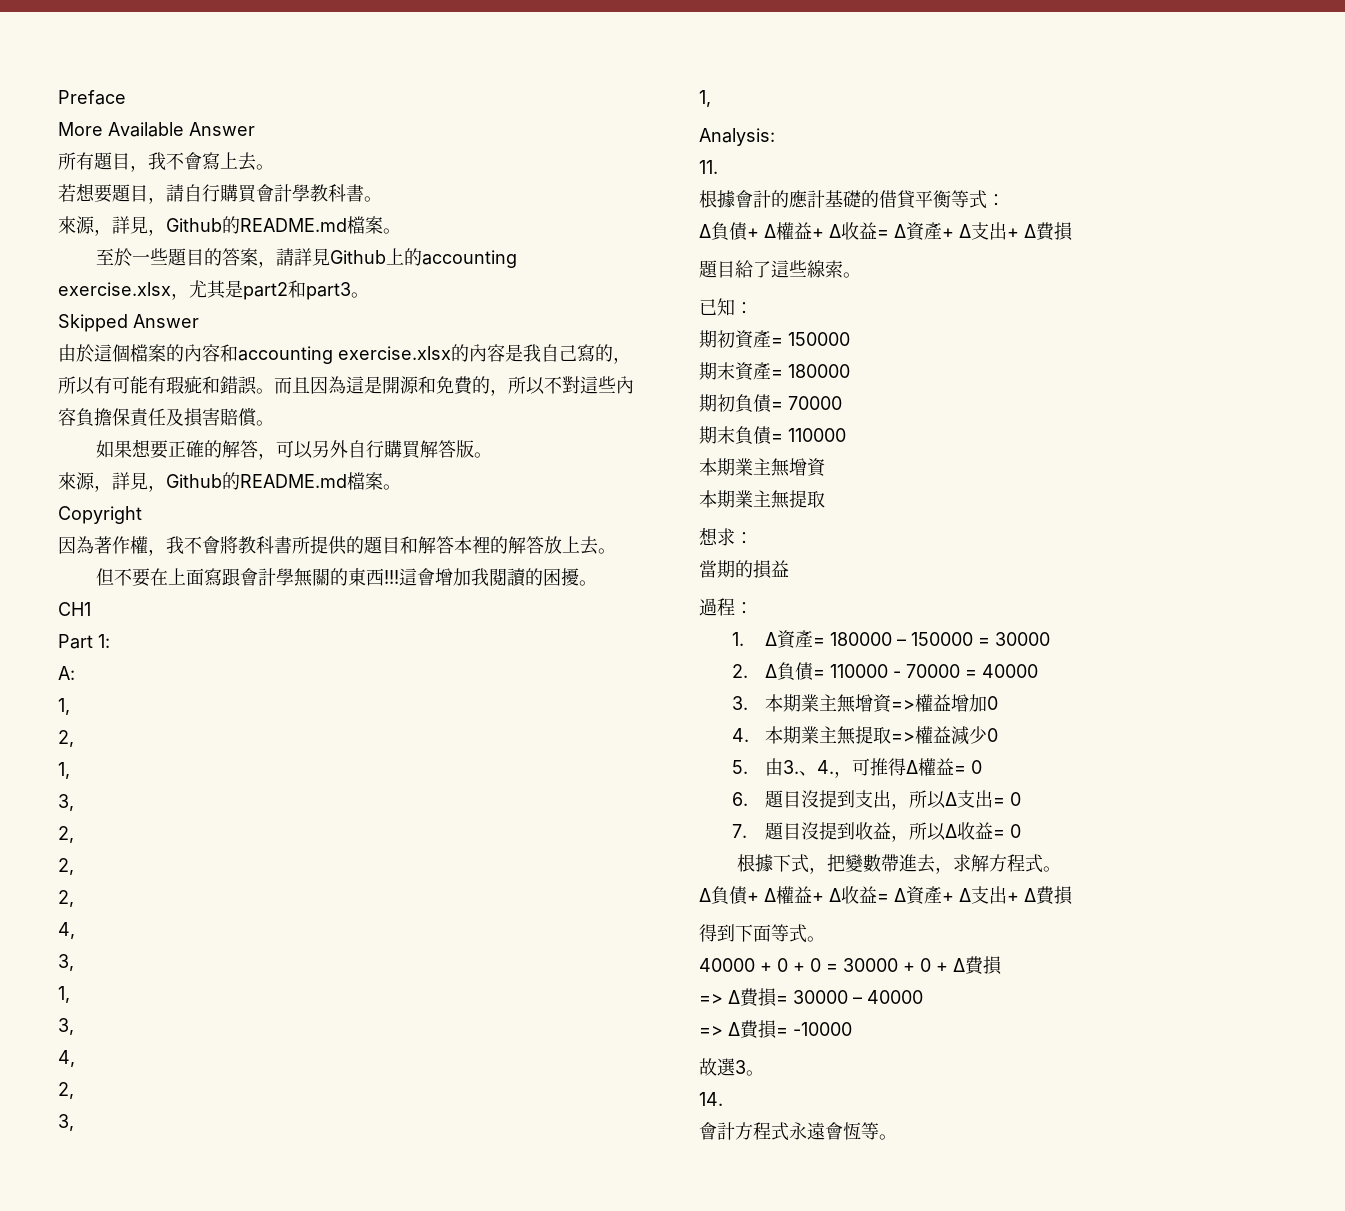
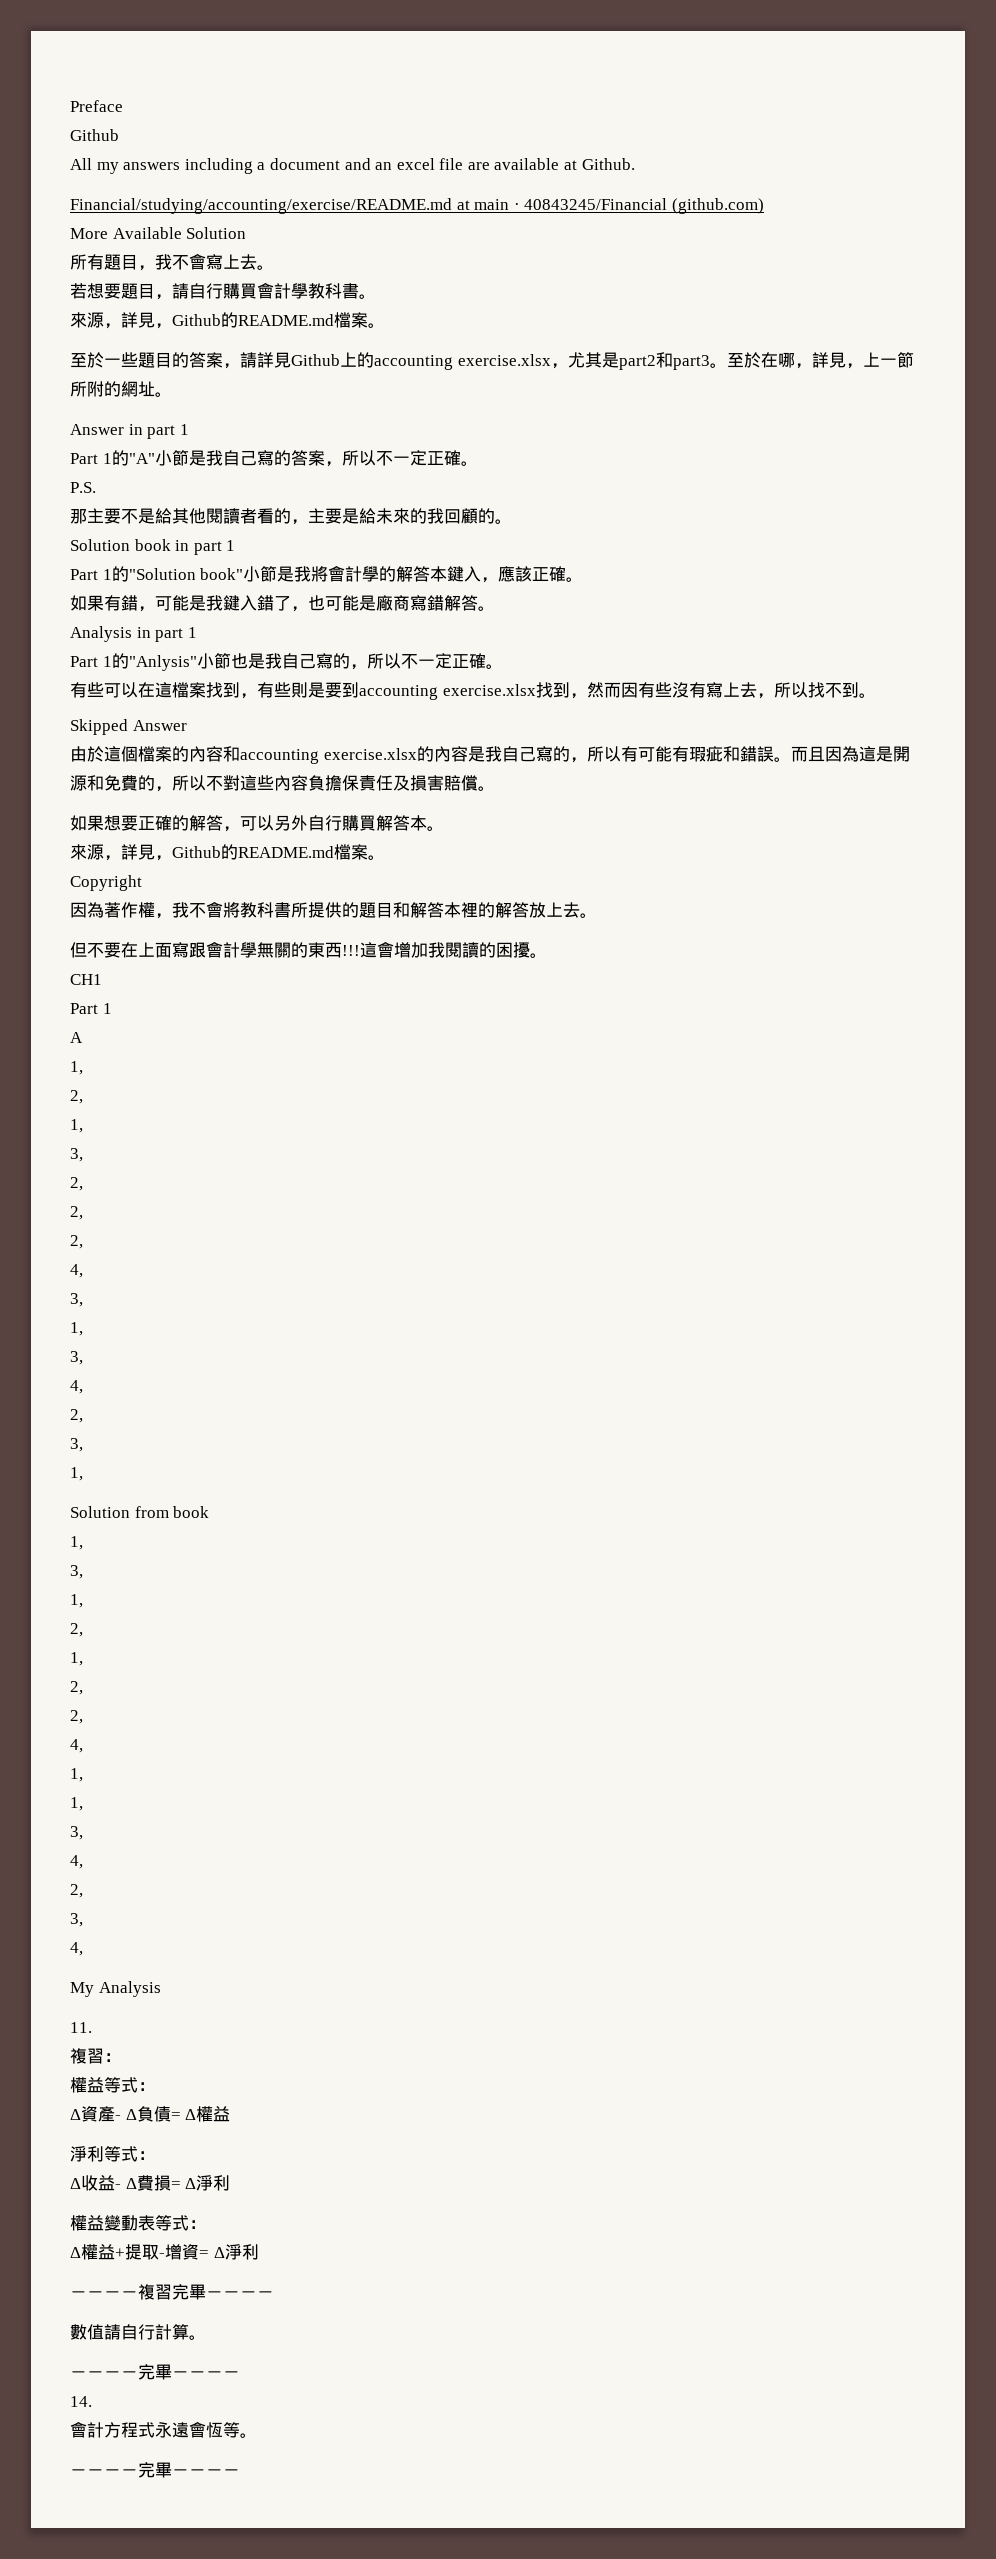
(126, 97) none -> [70,129,119,141] [70,158,635,174] [70,198,764,214] // Github // All my answers including a document and an excel file are available at Github. // Financial/studying/accounting/exercise/README.md at main · 40843245/Financial (github.com)
[189,122,255,136] Answer -> [186,227,247,239] Solution
(369, 295) none -> [726,352,914,369] [70,381,172,397] [70,424,189,439] [70,450,478,467] [70,482,96,493] [70,508,512,525] [70,539,236,555] [70,565,584,583] [70,595,495,612] [70,626,197,642] [70,653,503,671] [70,681,876,700] 至於在哪，詳見，上一節所附的網址。 // Answer in part 1 // Part 1的"A"小節是我自己寫的答案，所以不一定正確。 // P.S. // 那主要不是給其他閱讀者看的，主要是給未來的我回顧的。 // Solution book in part 1 // Part 1的"Solution book"小節是我將會計學的解答本鍵入，應該正確。 // 如果有錯，可能是我鍵入錯了，也可能是廠商寫錯解答。 // Analysis in part 1 // Part 1的"Anlysis"小節也是我自己寫的，所以不一定正確。 // 有些可以在這檔案找到，有些則是要到accounting exercise.xlsx找到，然而因有些沒有寫上去，所以找不到。
[455,440,474,458] 版 -> [410,815,427,831] 本
[98,634,110,648] [58,666,75,680] 1: // A: -> [102,1003,112,1014] [70,1032,83,1043] 1 // A
[699,128,775,146] [699,160,718,174] [699,190,1005,209] [699,222,1073,241] [699,260,861,278] [699,298,753,316] [699,330,850,349] [699,362,850,381] [699,394,842,413] [699,426,846,445] [699,458,826,477] [699,490,825,509] [699,527,753,546] [699,560,789,579] [699,598,753,616] [732,630,1051,649] [732,662,1039,681] [732,694,999,713] [732,726,999,745] [732,758,983,778] [732,790,1022,810] [732,822,1022,842] [736,854,1061,874] [699,886,1073,905] [699,924,825,943] [699,956,1002,975] [699,988,923,1007] [699,1020,852,1039] [699,1058,764,1076] Analysis: // 11. // 根據會計的應計基礎的借貸平衡等式： // Δ負債+ Δ權益+ Δ收益= Δ資產+ Δ支出+ Δ費損 // 題目給了這些線索。 // 已知： // 期初資產= 150000 // 期末資產= 180000 // 期初負債= 70000 // 期末負債= 110000 // 本期業主無增資 // 本期業主無提取 // 想求： // 當期的損益 // 過程： // 1. Δ資產= 180000 – 150000 = 30000 // 2. Δ負債= 110000 - 70000 = 40000 // 3.本期業主無增資=>權益增加0 // 4.本期業主無提取=>權益減少0 // 5.由3.、4.，可推得Δ權益= 0 // 6.題目沒提到支出，所以Δ支出= 0 // 7.題目沒提到收益，所以Δ收益= 0 // 根據下式，把變數帶進去，求解方程式。 // Δ負債+ Δ權益+ Δ收益= Δ資產+ Δ支出+ Δ費損 // 得到下面等式。 // 40000 + 0 + 0 = 30000 + 0 + Δ費損 // => Δ費損= 30000 – 40000 // => Δ費損= -10000 // 故選3。 -> [70,1506,210,1518] [70,1536,83,1550] [70,1565,83,1579] [70,1594,83,1608] [70,1623,83,1637] [70,1652,83,1666] [70,1681,83,1695] [70,1710,83,1724] [70,1739,83,1753] [70,1768,83,1782] [70,1797,83,1811] [70,1826,83,1840] [70,1855,83,1869] [70,1884,83,1898] [70,1913,83,1927] [70,1942,83,1956] [70,1981,161,1997] [70,2022,92,2033] [70,2048,121,2064] [70,2077,155,2093] [70,2106,231,2122] [70,2146,155,2162] [70,2175,231,2191] [70,2215,206,2231] [70,2244,259,2260] [70,2284,274,2300] [70,2324,206,2340] [70,2364,240,2380] Solution from book // 1, // 3, // 1, // 2, // 1, // 2, // 2, // 4, // 1, // 1, // 3, // 4, // 2, // 3, // 4, // My Analysis // 11. // 複習： // 權益等式： // Δ資產- Δ負債= Δ權益 // 淨利等式： // Δ收益- Δ費損= Δ淨利 // 權益變動表等式： // Δ權益+提取-增資= Δ淨利 // －－－－複習完畢－－－－ // 數值請自行計算。 // －－－－完畢－－－－
(897, 1137) none -> [70,2462,240,2478] // －－－－完畢－－－－

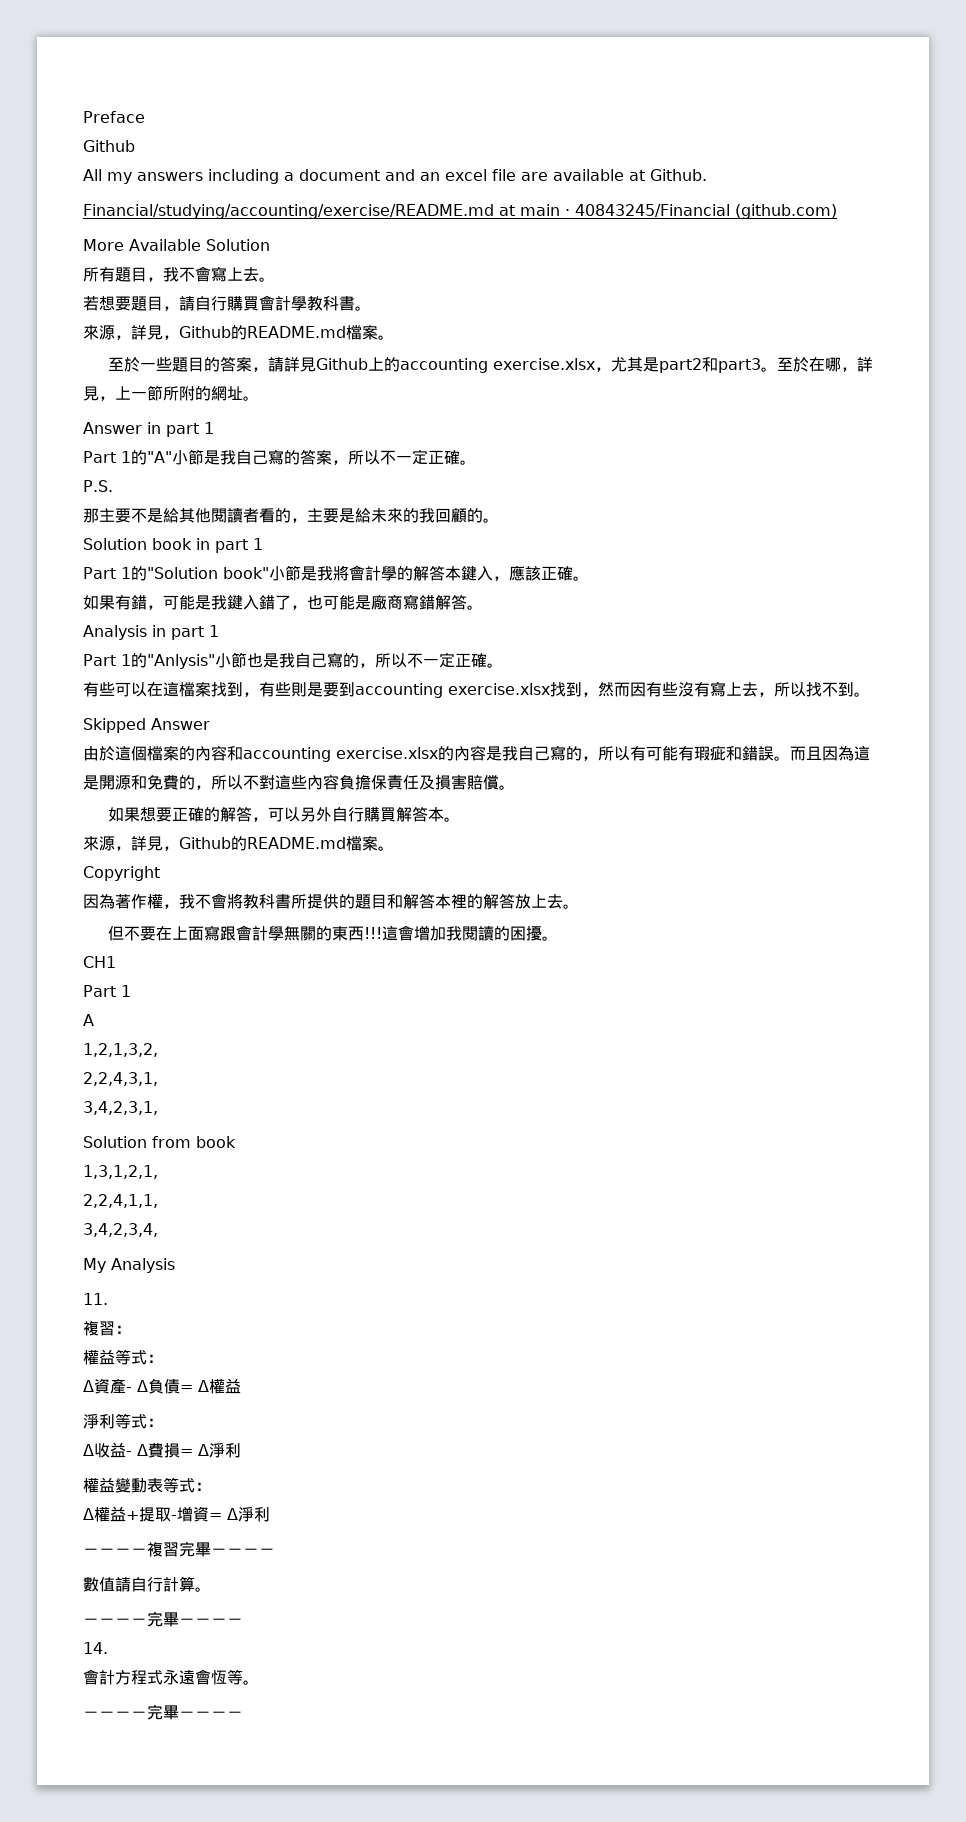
[70,1061,83,1075] [70,1090,83,1104] [70,1119,83,1133] [70,1148,83,1162] [70,1177,83,1191] [70,1206,83,1220] [70,1235,83,1249] [70,1264,83,1278] [70,1293,83,1307] [70,1322,83,1336] [70,1351,83,1365] [70,1380,83,1394] [70,1409,83,1423] [70,1438,83,1452] [70,1467,83,1481] [70,1506,210,1518] [70,1536,83,1550] [70,1565,83,1579] [70,1594,83,1608] [70,1623,83,1637] [70,1652,83,1666] [70,1681,83,1695] [70,1710,83,1724] [70,1739,83,1753] [70,1768,83,1782] [70,1797,83,1811] [70,1826,83,1840] [70,1855,83,1869] [70,1884,83,1898] [70,1913,83,1927] [70,1942,83,1956] 1, // 2, // 1, // 3, // 2, // 2, // 2, // 4, // 3, // 1, // 3, // 4, // 2, // 3, // 1, // Solution from book // 1, // 3, // 1, // 2, // 1, // 2, // 2, // 4, // 1, // 1, // 3, // 4, // 2, // 3, // 4, -> [83,1043,158,1057] [83,1072,158,1086] [83,1101,158,1115] [83,1136,236,1148] [83,1165,158,1179] [83,1194,158,1208] [83,1223,158,1237] 1,2,1,3,2, // 2,2,4,3,1, // 3,4,2,3,1, // Solution from book // 1,3,1,2,1, // 2,2,4,1,1, // 3,4,2,3,4,

